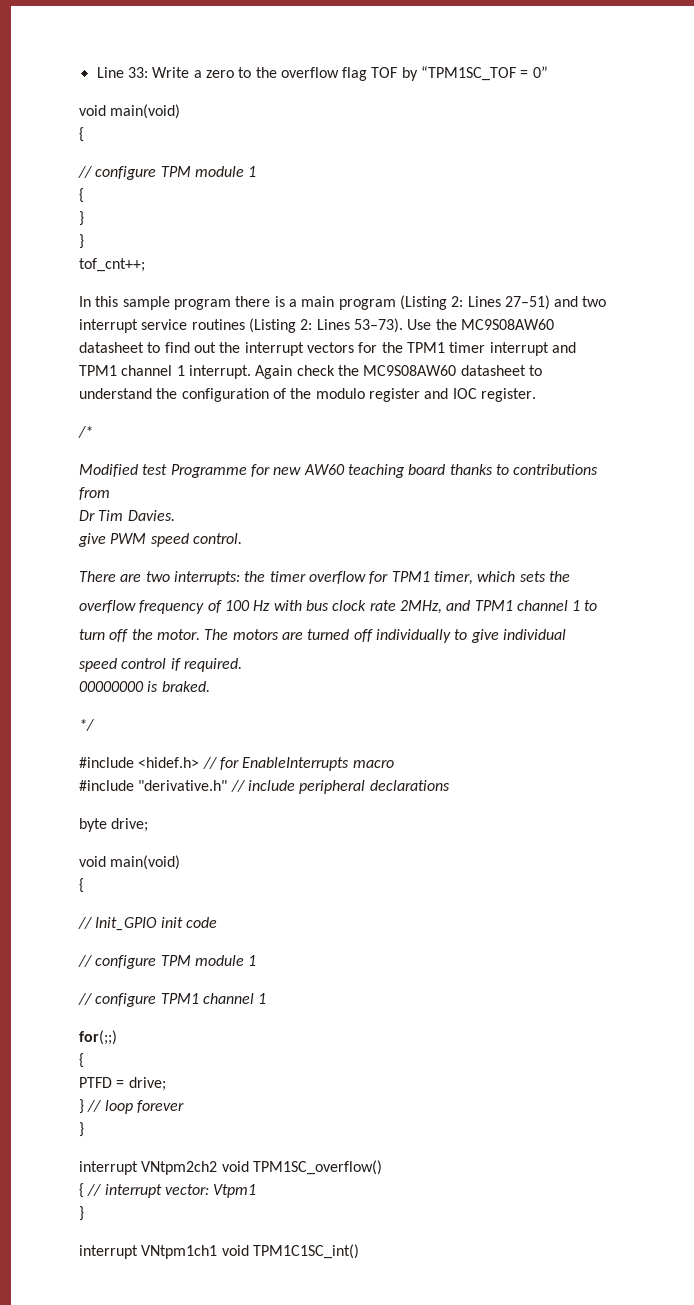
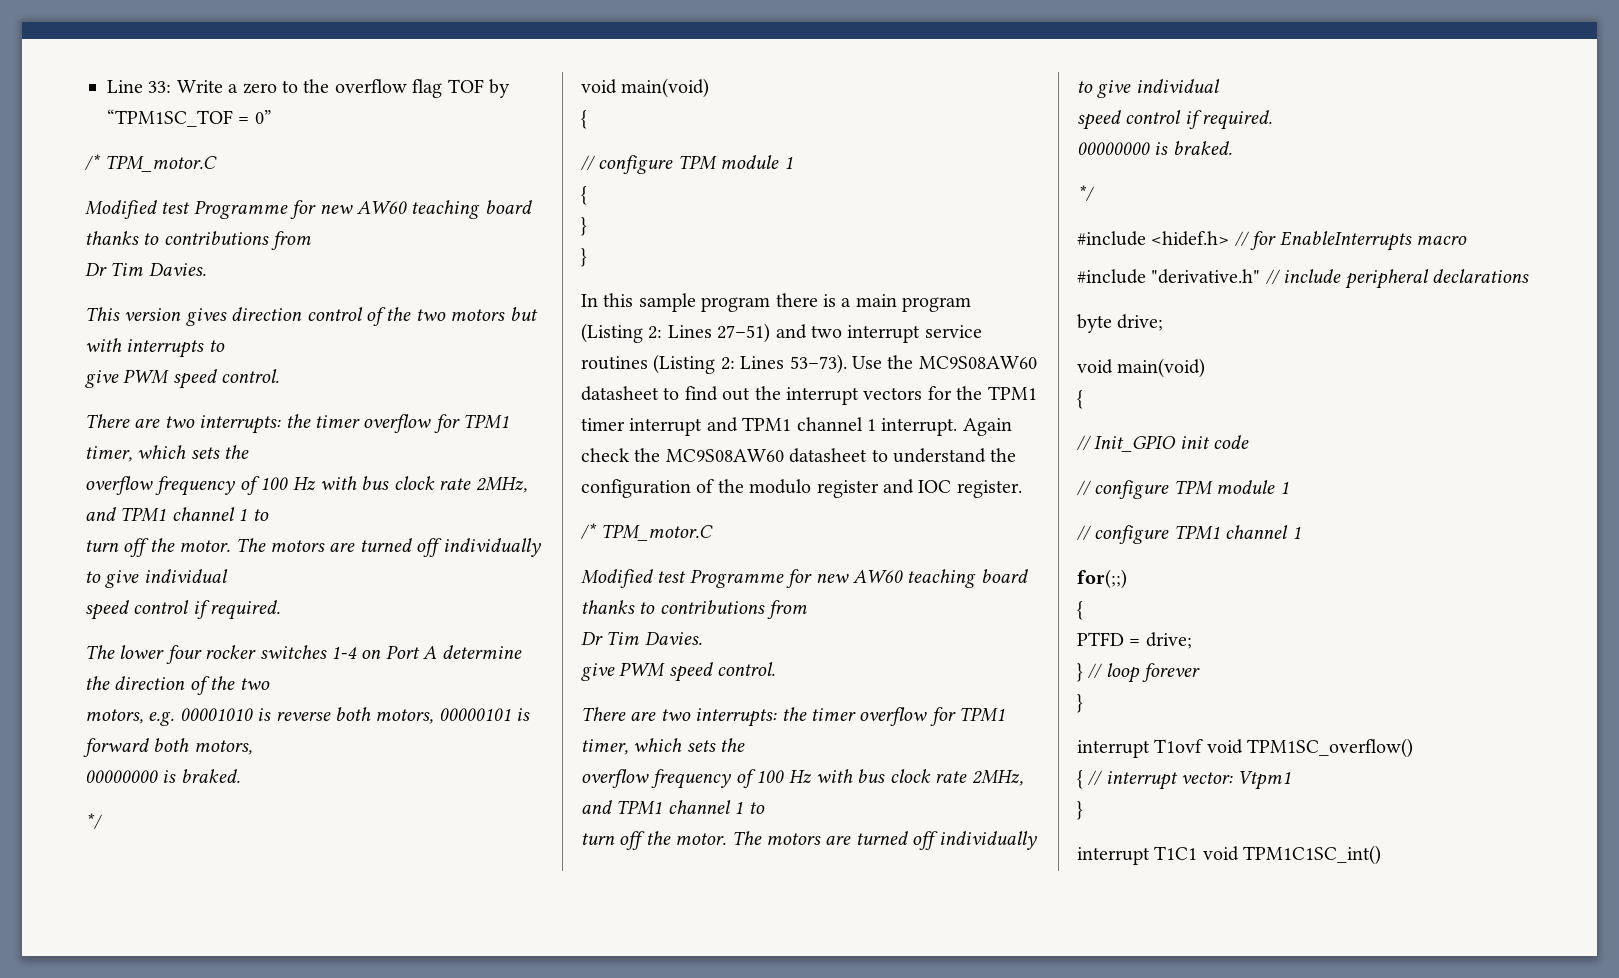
(548, 72) none -> [85,154,218,172] [85,200,532,219] [85,231,312,250] [85,262,206,276] [85,307,538,326] [85,338,225,358] [85,369,280,389] [85,414,510,434] [85,445,250,462] [85,476,527,496] [85,507,269,522] [85,538,541,557] [85,569,228,588] [85,600,281,620] [85,645,522,664] [85,676,270,695] [85,707,531,726] [83,738,252,757] [85,769,240,783] [85,813,103,829] // /* TPM_motor.C // Modified test Programme for new AW60 teaching board thanks to contributions from // Dr Tim Davies. // This version gives direction control of the two motors but with interrupts to // give PWM speed control. // There are two interrupts: the timer overflow for TPM1 timer, which sets the // overflow frequency of 100 Hz with bus clock rate 2MHz, and TPM1 channel 1 to // turn off the motor. The motors are turned off individually to give individual // speed control if required. // The lower four rocker switches 1-4 on Port A determine the direction of the two // motors, e.g. 00001010 is reverse both motors, 00000101 is forward both motors, // 00000000 is braked. // */
[79,258,145,272] // tof_cnt++; -> (587, 257) none
(93, 432) none -> [601,524,714,541] TPM_motor.C
[141,1161,218,1175] VNtpm2ch2 -> [1154,739,1204,753] T1ovf
[141,1245,218,1259] VNtpm1ch1 -> [1154,846,1198,860] T1C1

